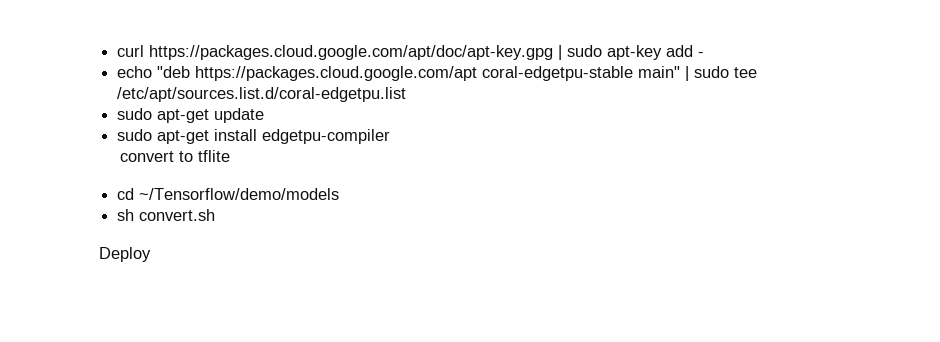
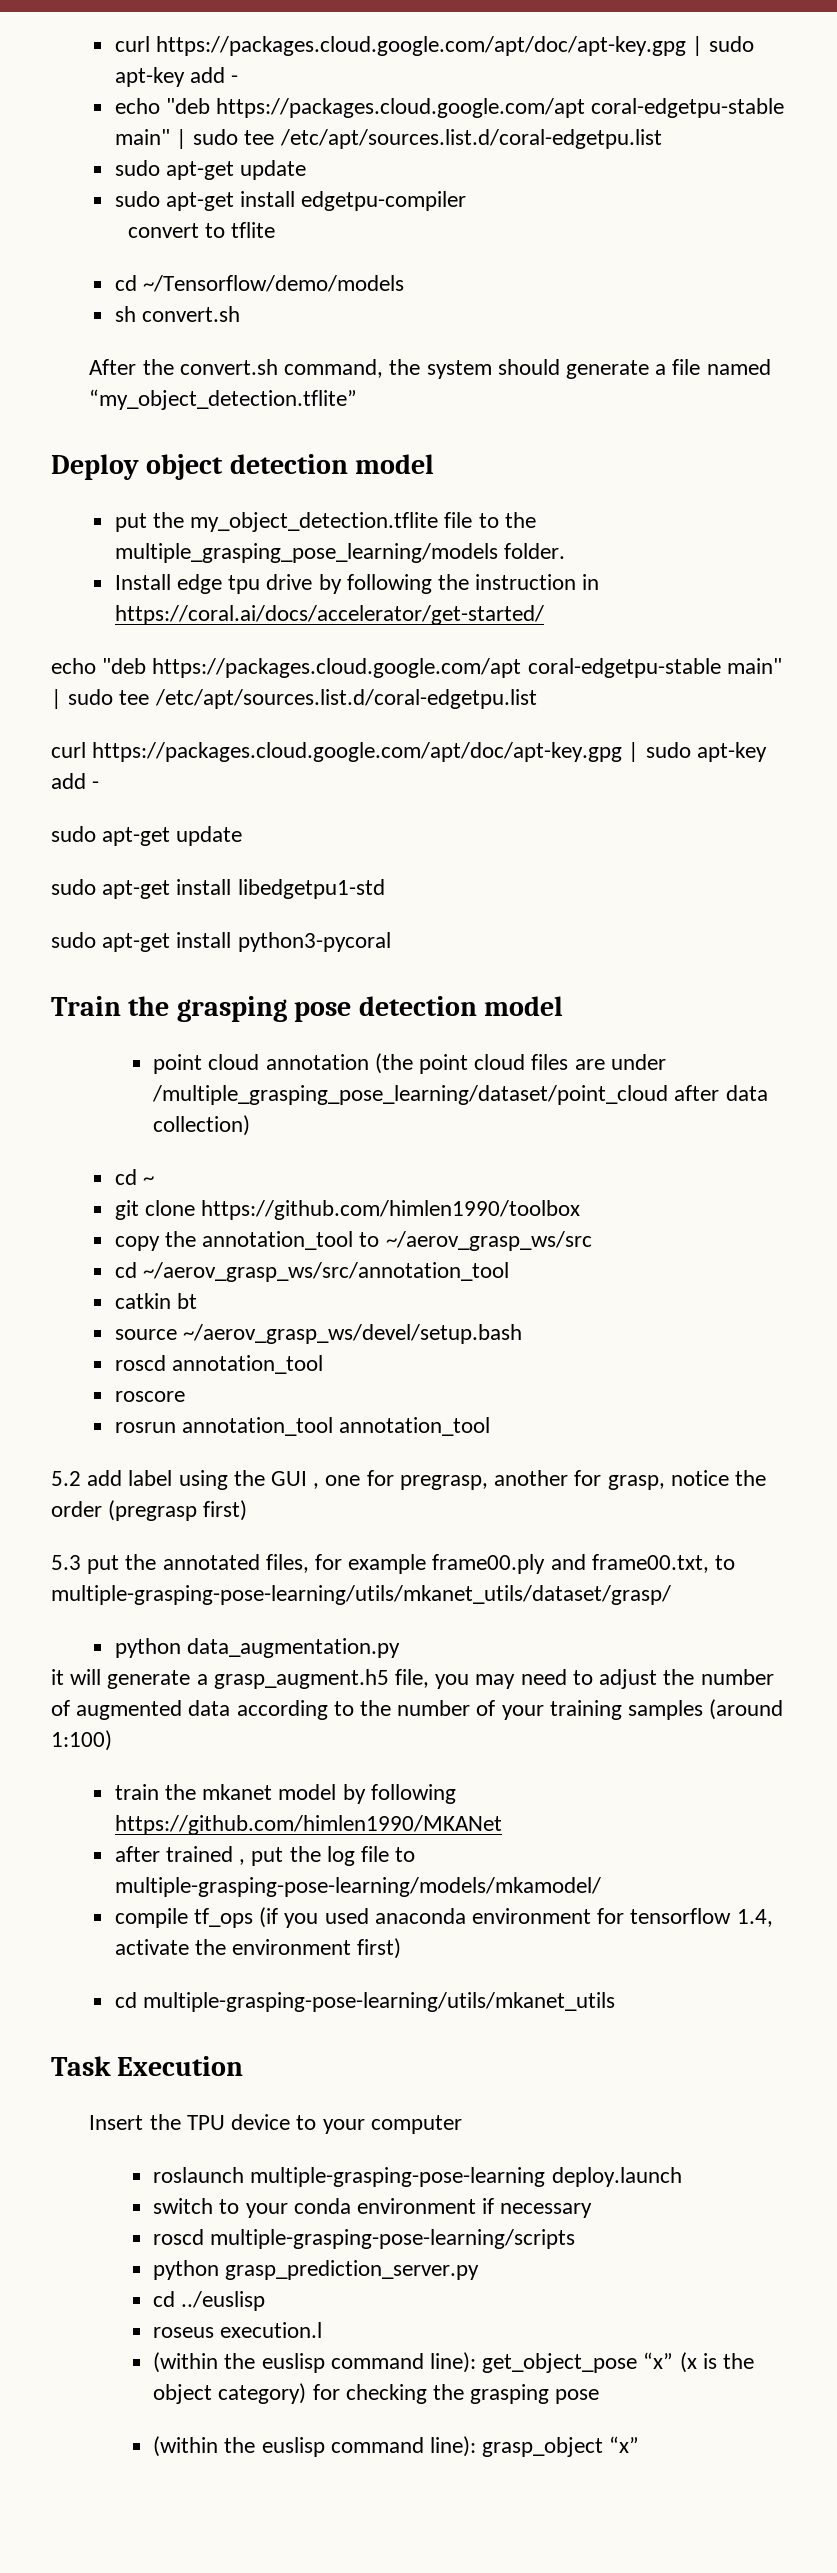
[98,247,151,262] Deploy -> [89,359,771,379] [89,389,358,410] [51,454,435,480] [114,512,536,532] [114,543,565,563] [114,574,600,594] [114,605,544,625] [51,658,782,678] [51,689,537,709] [51,742,767,762] [51,773,100,789] [51,826,243,846] [51,879,385,899] [51,932,391,952] [51,996,564,1022] [153,1053,666,1074] [152,1085,768,1105] [153,1115,251,1136] [114,1169,154,1185] [114,1200,581,1220] [114,1231,592,1251] [114,1262,509,1282] [114,1293,197,1309] [114,1324,522,1344] [114,1355,323,1374] [114,1391,185,1402] [114,1417,491,1436] [51,1470,766,1490] [51,1500,248,1521] [51,1554,736,1574] [51,1585,671,1605] [114,1638,400,1658] [51,1669,774,1689] [51,1699,784,1720] [51,1730,112,1751] [114,1784,456,1804] [114,1815,502,1835] [114,1846,416,1866] [114,1877,601,1897] [114,1907,773,1928] [114,1938,402,1959] [114,1992,615,2012] [51,2056,244,2076] [89,2114,462,2134] [153,2167,682,2187] [153,2198,593,2218] [153,2229,576,2249] [153,2260,480,2280] [153,2291,266,2311] [153,2322,323,2338] [153,2352,755,2373] [153,2383,600,2404] [153,2436,640,2457] After the convert.sh command, the system should generate a file named “my_object_detection.tflite” // Deploy object detection model // put the my_object_detection.tflite file to the multiple_grasping_pose_learning/models folder. // Install edge tpu drive by following the instruction in https://coral.ai/docs/accelerator/get-started/ // echo "deb https://packages.cloud.google.com/apt coral-edgetpu-stable main" | sudo tee /etc/apt/sources.list.d/coral-edgetpu.list // curl https://packages.cloud.google.com/apt/doc/apt-key.gpg | sudo apt-key add - // sudo apt-get update // sudo apt-get install libedgetpu1-std // sudo apt-get install python3-pycoral // Train the grasping pose detection model // point cloud annotation (the point cloud files are under /multiple_grasping_pose_learning/dataset/point_cloud after data collection) // cd ~ // git clone https://github.com/himlen1990/toolbox // copy the annotation_tool to ~/aerov_grasp_ws/src // cd ~/aerov_grasp_ws/src/annotation_tool // catkin bt // source ~/aerov_grasp_ws/devel/setup.bash // roscd annotation_tool // roscore // rosrun annotation_tool annotation_tool // 5.2 add label using the GUI , one for pregrasp, another for grasp, notice the order (pregrasp first) // 5.3 put the annotated files, for example frame00.ply and frame00.txt, to multiple-grasping-pose-learning/utils/mkanet_utils/dataset/grasp/ // python data_augmentation.py // it will generate a grasp_augment.h5 file, you may need to adjust the number of augmented data according to the number of your training samples (around 1:100) // train the mkanet model by following https://github.com/himlen1990/MKANet // after trained , put the log file to multiple-grasping-pose-learning/models/mkamodel/ // compile tf_ops (if you used anaconda environment for tensorflow 1.4, activate the environment first) // cd multiple-grasping-pose-learning/utils/mkanet_utils // Task Execution // Insert the TPU device to your computer // roslaunch multiple-grasping-pose-learning deploy.launch // switch to your conda environment if necessary // roscd multiple-grasping-pose-learning/scripts // python grasp_prediction_server.py // cd ../euslisp // roseus execution.l // (within the euslisp command line): get_object_pose “x” (x is the object category) for checking the grasping pose // (within the euslisp command line): grasp_object “x”

